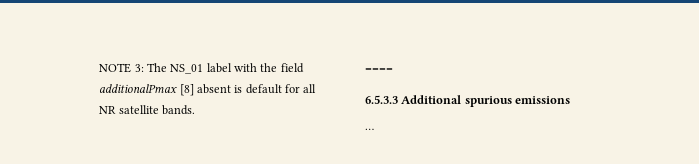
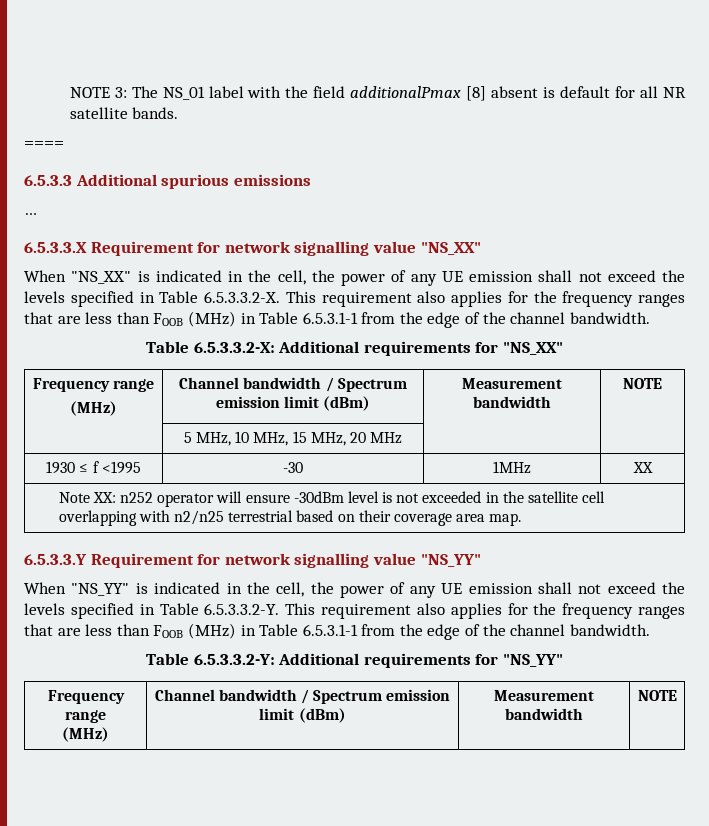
(374, 129) none -> [24,241,481,256] [24,270,685,286] [24,291,685,307] [24,311,650,328] [146,341,563,356] [32,378,155,392] [70,401,117,416] [179,377,407,392] [215,396,371,411] [462,378,562,389] [473,396,551,408] [623,378,662,389] [183,431,403,446] [46,461,141,474] [283,462,303,473] [493,461,531,474] [632,462,653,473] [58,491,606,507] [58,510,522,526] [24,553,481,568] [24,582,685,598] [24,603,685,619] [24,623,650,640] [146,653,563,668] [47,690,125,704] [65,710,106,723] [62,727,109,742] [154,689,451,704] [259,708,346,723] [494,690,594,701] [505,708,583,720] [637,690,677,701] // 6.5.3.3.X Requirement for network signalling value "NS_XX" // When "NS_XX" is indicated in the cell, the power of any UE emission shall not exceed the levels specified in Table 6.5.3.3.2-X. This requirement also applies for the frequency ranges that are less than FOOB (MHz) in Table 6.5.3.1-1 from the edge of the channel bandwidth. // Table 6.5.3.3.2-X: Additional requirements for "NS_XX" // Frequency range // (MHz) | Channel bandwidth / Spectrum emission limit (dBm) | Measurement bandwidth | NOTE // | 5 MHz, 10 MHz, 15 MHz, 20 MHz | | // 1930 ≤ f <1995 | -30 | 1MHz | XX // Note XX: n252 operator will ensure -30dBm level is not exceeded in the satellite cell overlapping with n2/n25 terrestrial based on their coverage area map. // 6.5.3.3.Y Requirement for network signalling value "NS_YY" // When "NS_YY" is indicated in the cell, the power of any UE emission shall not exceed the levels specified in Table 6.5.3.3.2-Y. This requirement also applies for the frequency ranges that are less than FOOB (MHz) in Table 6.5.3.1-1 from the edge of the channel bandwidth. // Table 6.5.3.3.2-Y: Additional requirements for "NS_YY" // Frequency range // (MHz) | Channel bandwidth / Spectrum emission limit (dBm) | Measurement bandwidth | NOTE

